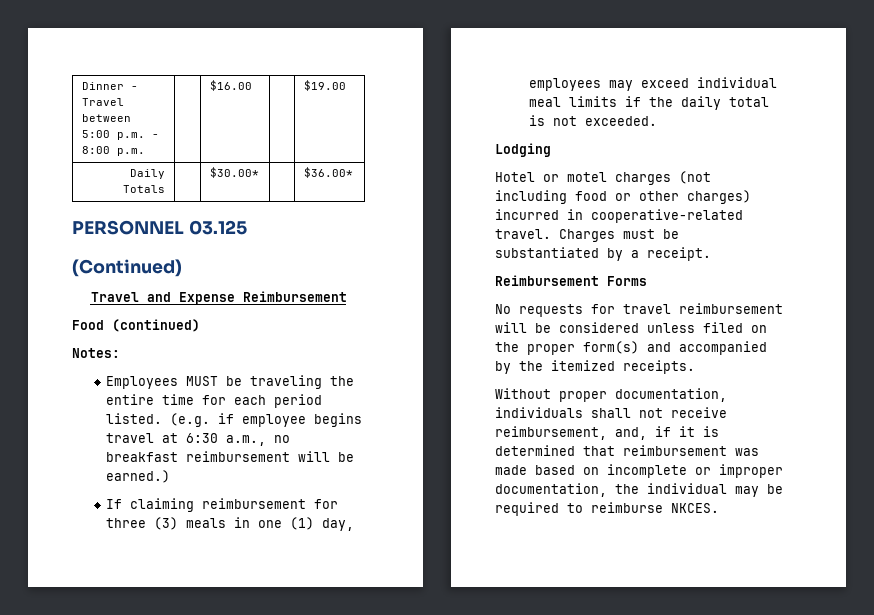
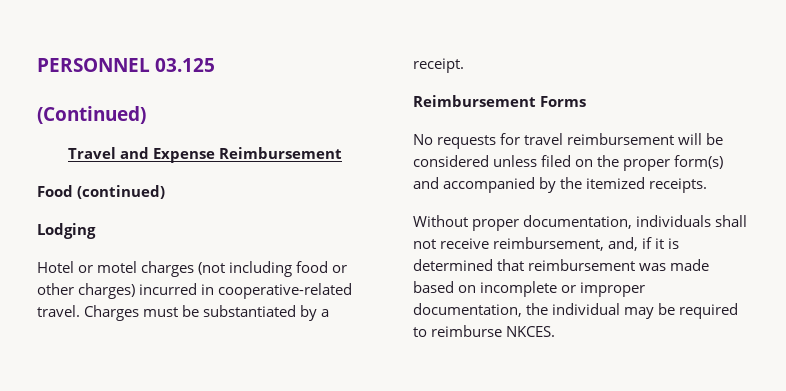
[81,82,138,90] [81,98,124,106] [81,114,131,122] [81,130,159,140] [81,146,145,156] [209,80,252,91] [303,80,346,91] [130,169,166,179] [123,185,166,193] [209,167,259,178] [303,167,353,178] Dinner - Travel between 5:00 p.m. - 8:00 p.m. | | $16.00 | | $19.00 // Daily Totals | | $30.00* | | $36.00* // -> (37, 65) none
[72,348,120,358] [105,375,354,389] [105,394,322,408] [105,413,362,427] [105,433,290,446] [105,451,354,462] [105,470,170,483] [105,498,338,512] [105,517,354,531] [528,77,777,91] [528,96,769,110] [528,115,657,126] // Notes: // Employees MUST be traveling the entire time for each period listed. (e.g. if employee begins travel at 6:30 a.m., no breakfast reimbursement will be earned.) // If claiming reimbursement for three (3) meals in one (1) day, employees may exceed individual meal limits if the daily total is not exceeded. -> (166, 192) none

